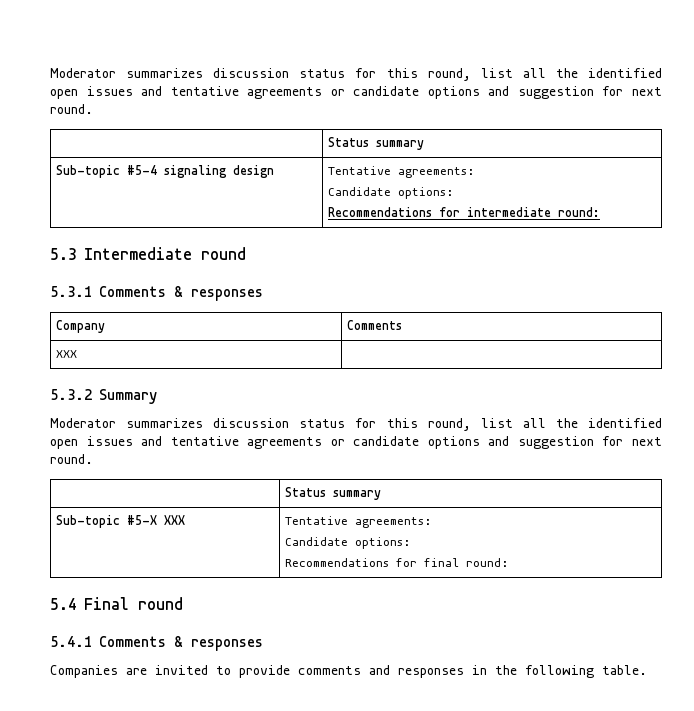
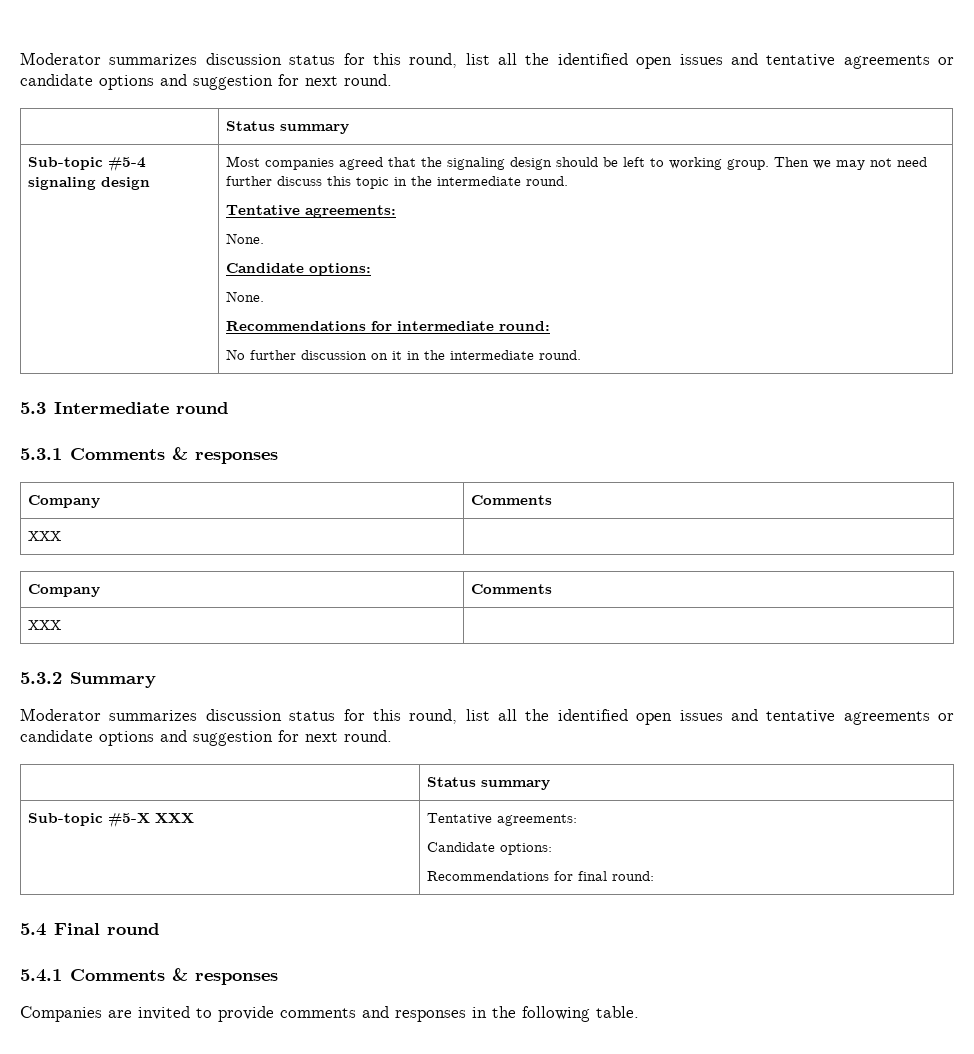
[328,166,475,178] [328,187,454,199] Tentative agreements: // Candidate options: -> [225,156,927,170] [225,176,568,189] [225,205,396,218] [225,233,264,244] [225,263,371,276] [225,291,264,302] Most companies agreed that the signaling design should be left to working group. Then we may not need further discuss this topic in the intermediate round. // Tentative agreements: // None. // Candidate options: // None.
(601, 212) none -> [225,349,581,360] // No further discussion on it in the intermediate round.
(78, 354) none -> [27,584,100,597] [470,584,552,594] [27,620,61,630] // Company | Comments // XXX |

